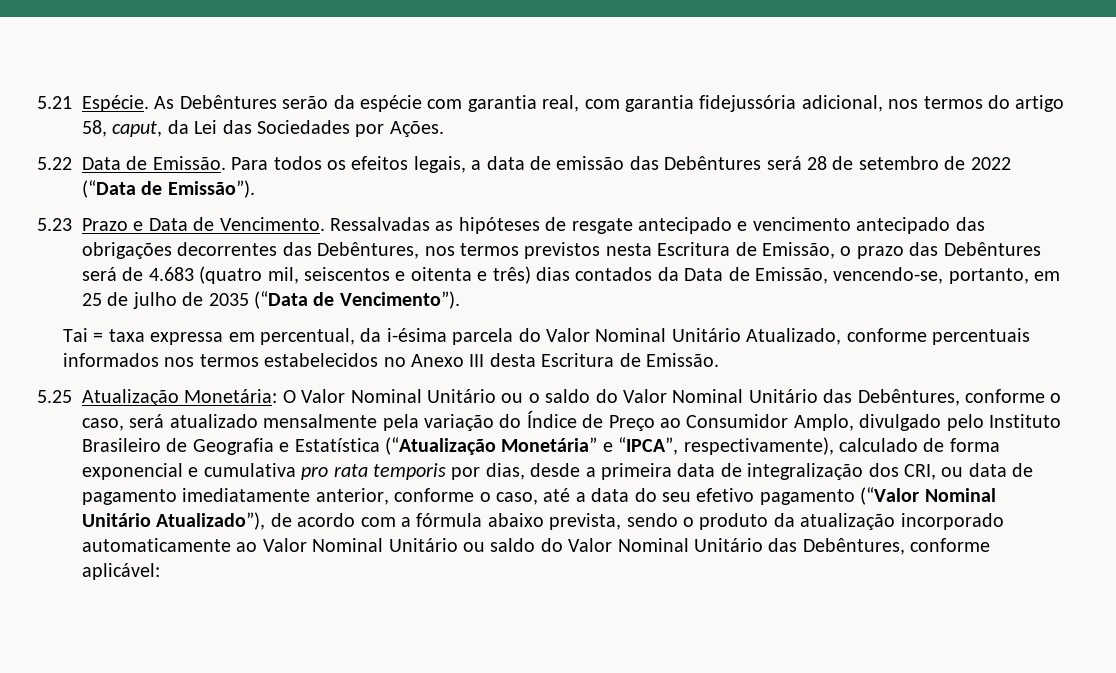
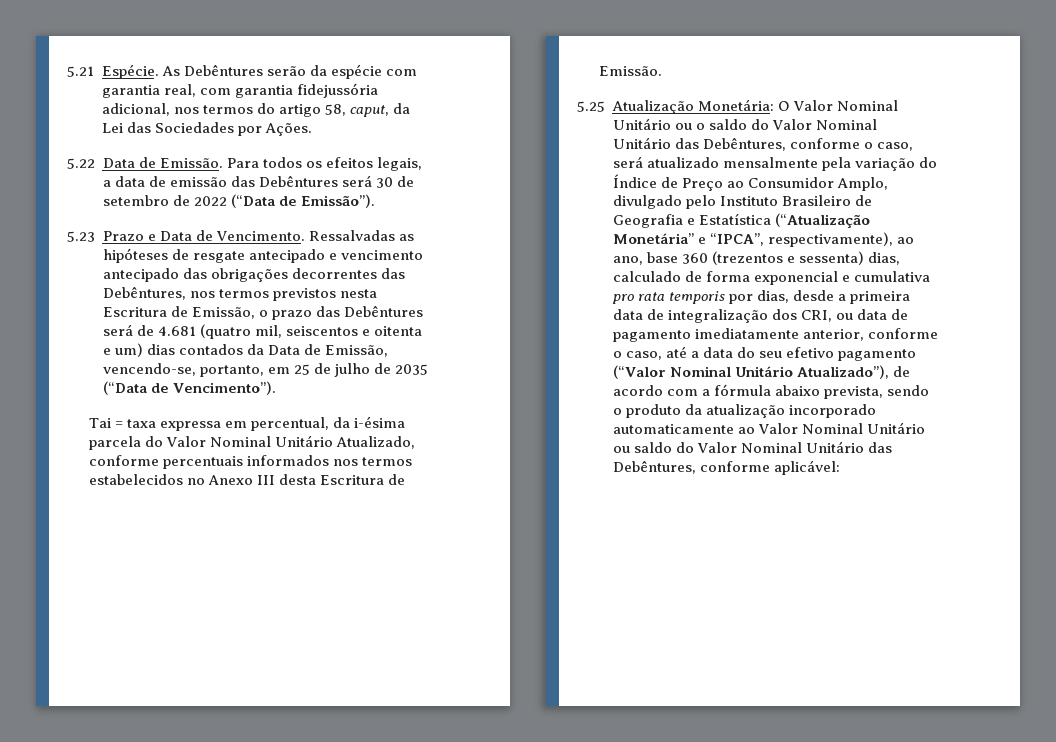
[806,156,827,170] 28 -> [375,177,393,188] 30
[148,267,194,281] 4.683 -> [157,326,196,336] 4.681
[492,266,531,284] três) -> [114,343,143,357] um)
(834, 446) none -> [896,237,914,244] [612,251,900,265] ao ano, base 360 (trezentos e sessenta) dias,

